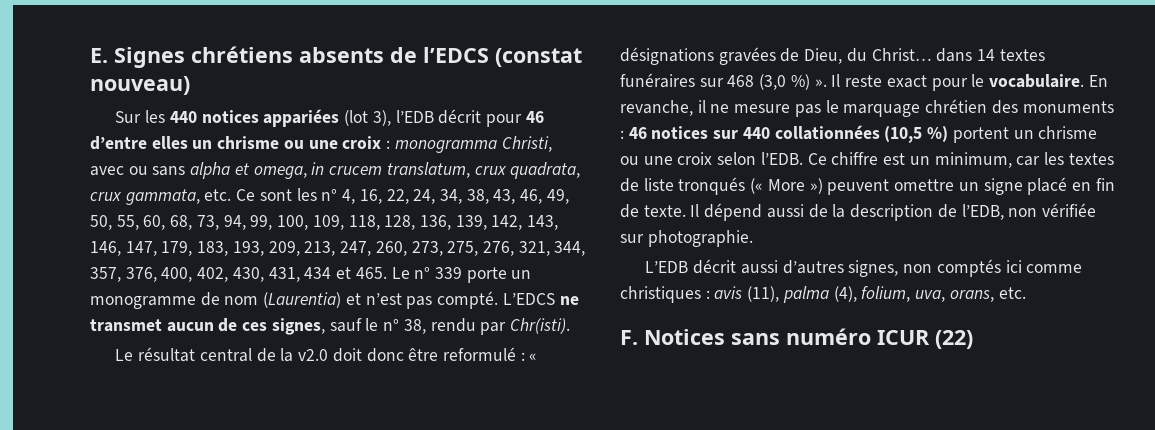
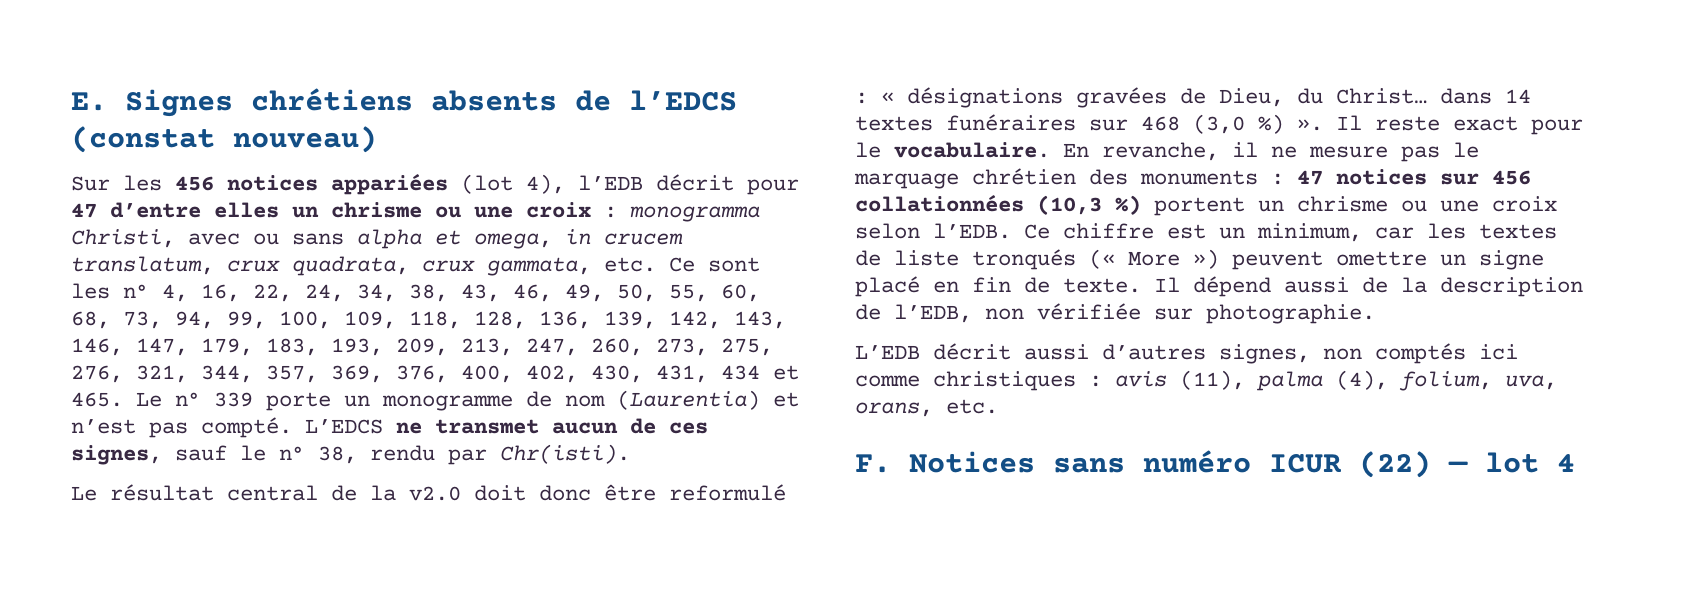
[169,111,197,123] 440 -> [175,176,214,191] 456
[372,110,391,126] 3), -> [526,174,565,194] 4),
[525,111,544,123] 46 -> [71,203,97,218] 47
(121, 274) none -> [331,365,383,383] 369,
[628,127,647,139] 46 -> [1297,170,1323,185] 47
[742,125,923,143] 440 collationnées (10,5 -> [1492,170,1531,185] [855,194,1102,215] 456 collationnées (10,3
(973, 339) none -> [1448,452,1575,473] — lot 4

